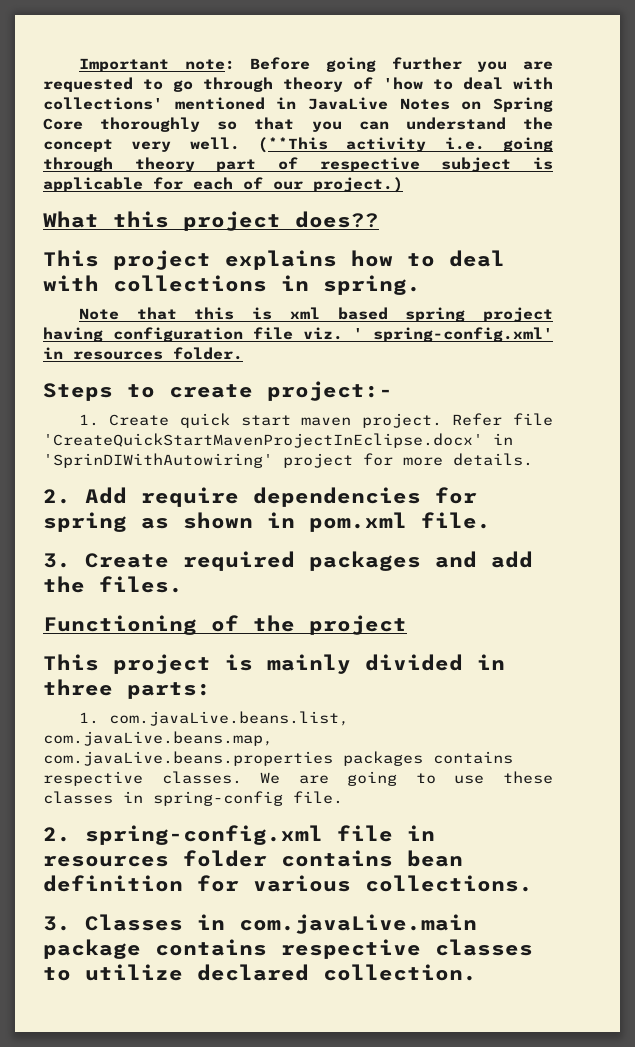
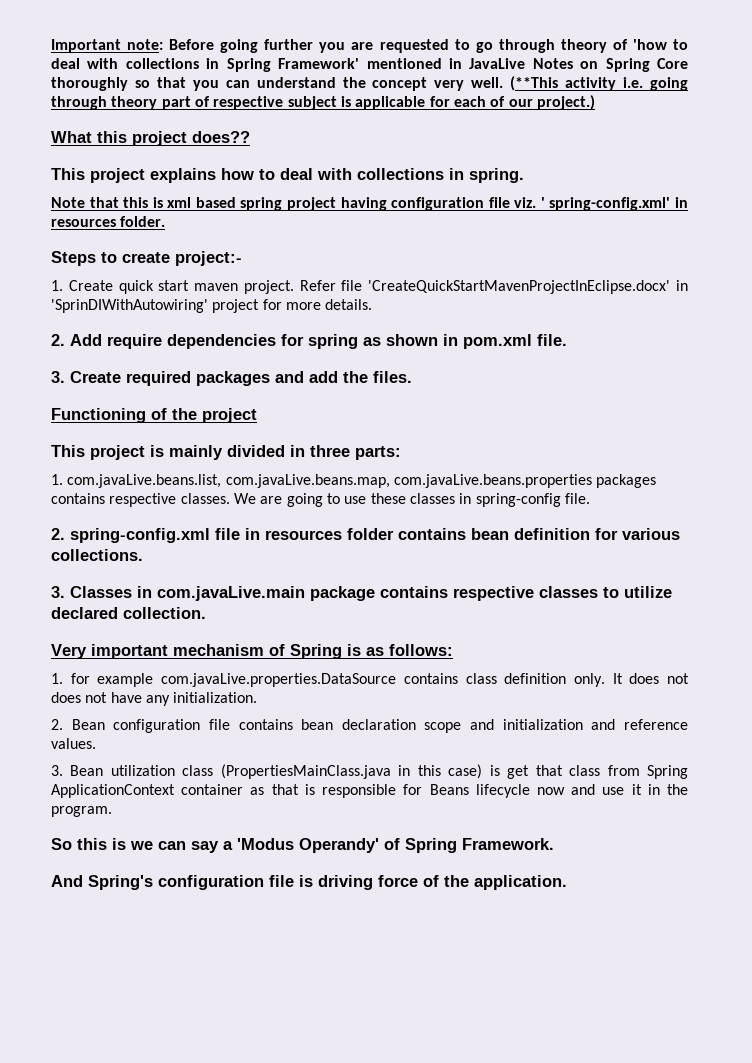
[43,97,163,110] collections' -> [125,58,360,72] collections in Spring Framework'
(477, 972) none -> [51,644,453,659] [51,673,690,687] [51,692,258,706] [51,719,688,733] [51,738,96,749] [51,764,688,779] [51,784,688,798] [51,806,112,817] [51,838,554,853] [51,875,567,890] // Very important mechanism of Spring is as follows: // 1. for example com.javaLive.properties.DataSource contains class definition only. It does not does not have any initialization. // 2. Bean configuration file contains bean declaration scope and initialization and reference values. // 3. Bean utilization class (PropertiesMainClass.java in this case) is get that class from Spring ApplicationContext container as that is responsible for Beans lifecycle now and use it in the program. // So this is we can say a 'Modus Operandy' of Spring Framework. // And Spring's configuration file is driving force of the application.

